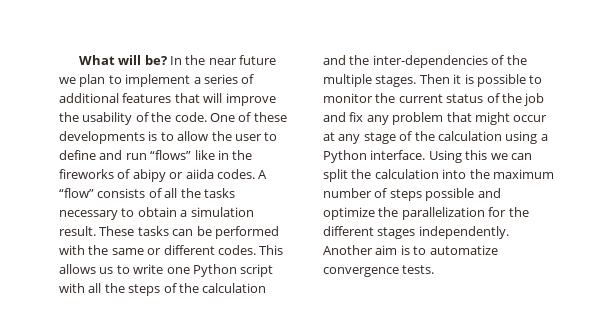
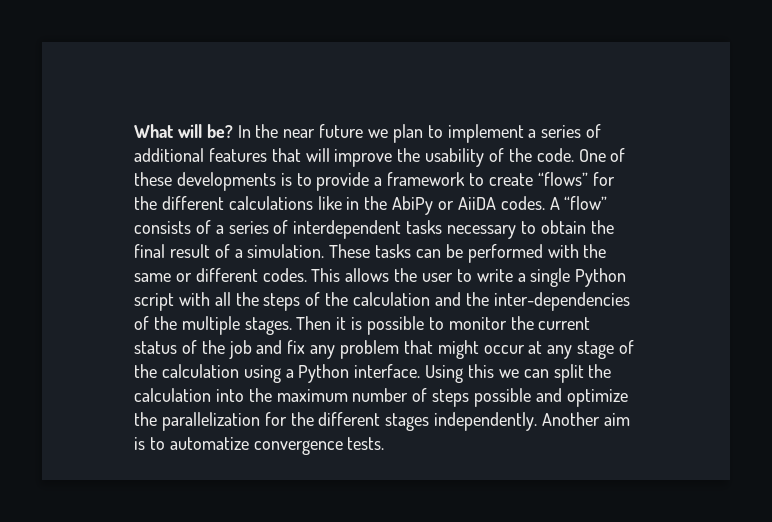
[177,131,278,141] [59,150,253,160] [59,169,214,182] allow the user to define and run “flows” like in the fireworks of abipy or aiida -> [316,172,615,191] [134,196,496,215] provide a framework to create “flows” for the different calculations like in the AbiPy or AiiDA
[164,188,235,198] [59,207,254,220] [59,226,96,236] all the tasks necessary to obtain a simulation result. -> [215,220,614,239] [134,244,325,258] a series of interdependent tasks necessary to obtain the final result of a simulation.
[99,264,190,274] us to write one -> [394,268,571,287] the user to write a single

